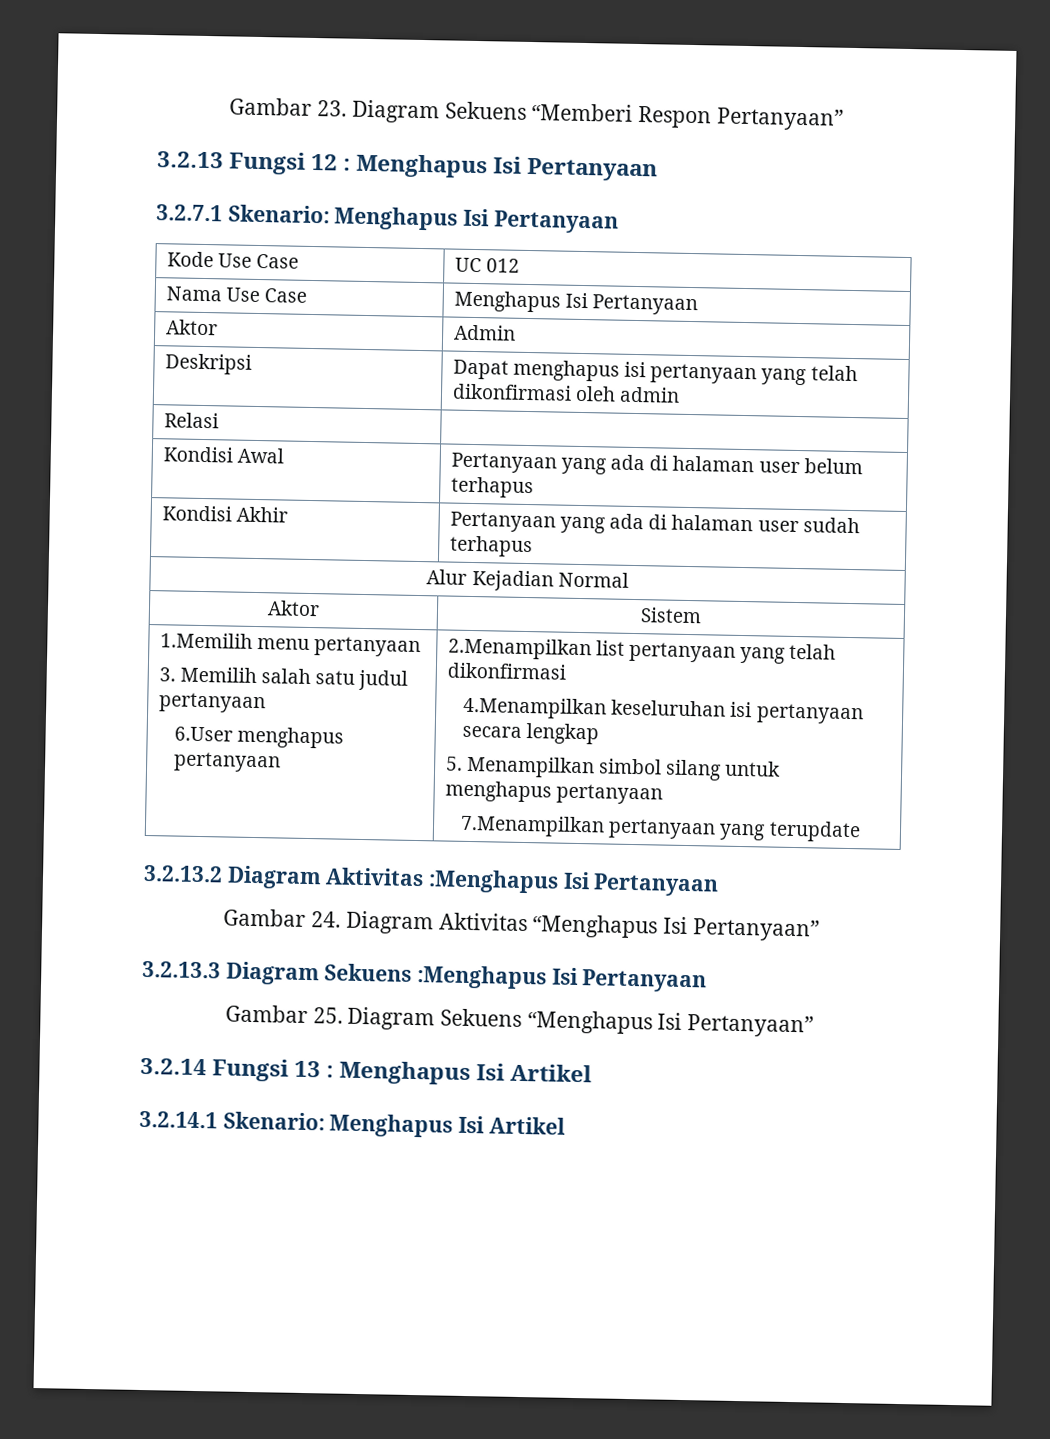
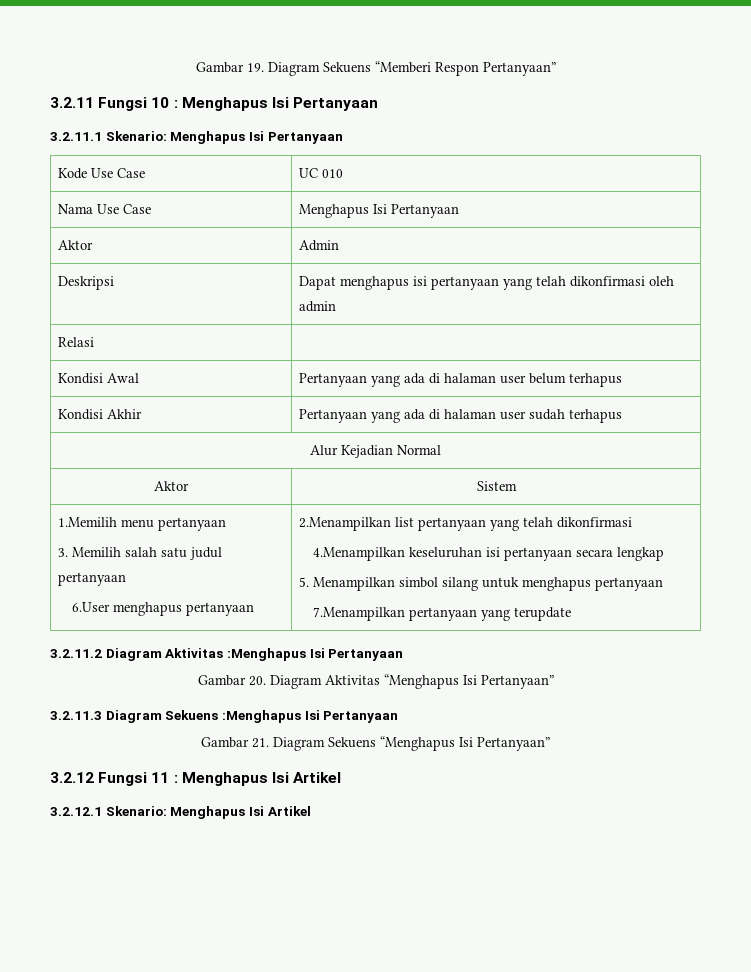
[229,97,348,117] Gambar 23. -> [195,62,264,73] Gambar 19.
[157,151,339,175] 3.2.13 Fungsi 12 -> [50,97,170,111] 3.2.11 Fungsi 10
[156,204,223,222] 3.2.7.1 -> [50,132,102,141] 3.2.11.1
[485,258,520,273] 012 -> [321,169,343,178] 010
[143,864,223,883] 3.2.13.2 -> [50,649,102,658] 3.2.11.2
[311,911,342,928] 24. -> [248,676,266,686] 20.
[142,960,221,979] 3.2.13.3 -> [50,711,102,720] 3.2.11.3
[312,1007,343,1024] 25. -> [252,738,269,748] 21.
[140,1057,322,1082] 3.2.14 Fungsi 13 -> [50,772,170,786] 3.2.12 Fungsi 11
[139,1110,218,1129] 3.2.14.1 -> [50,807,102,816] 3.2.12.1

